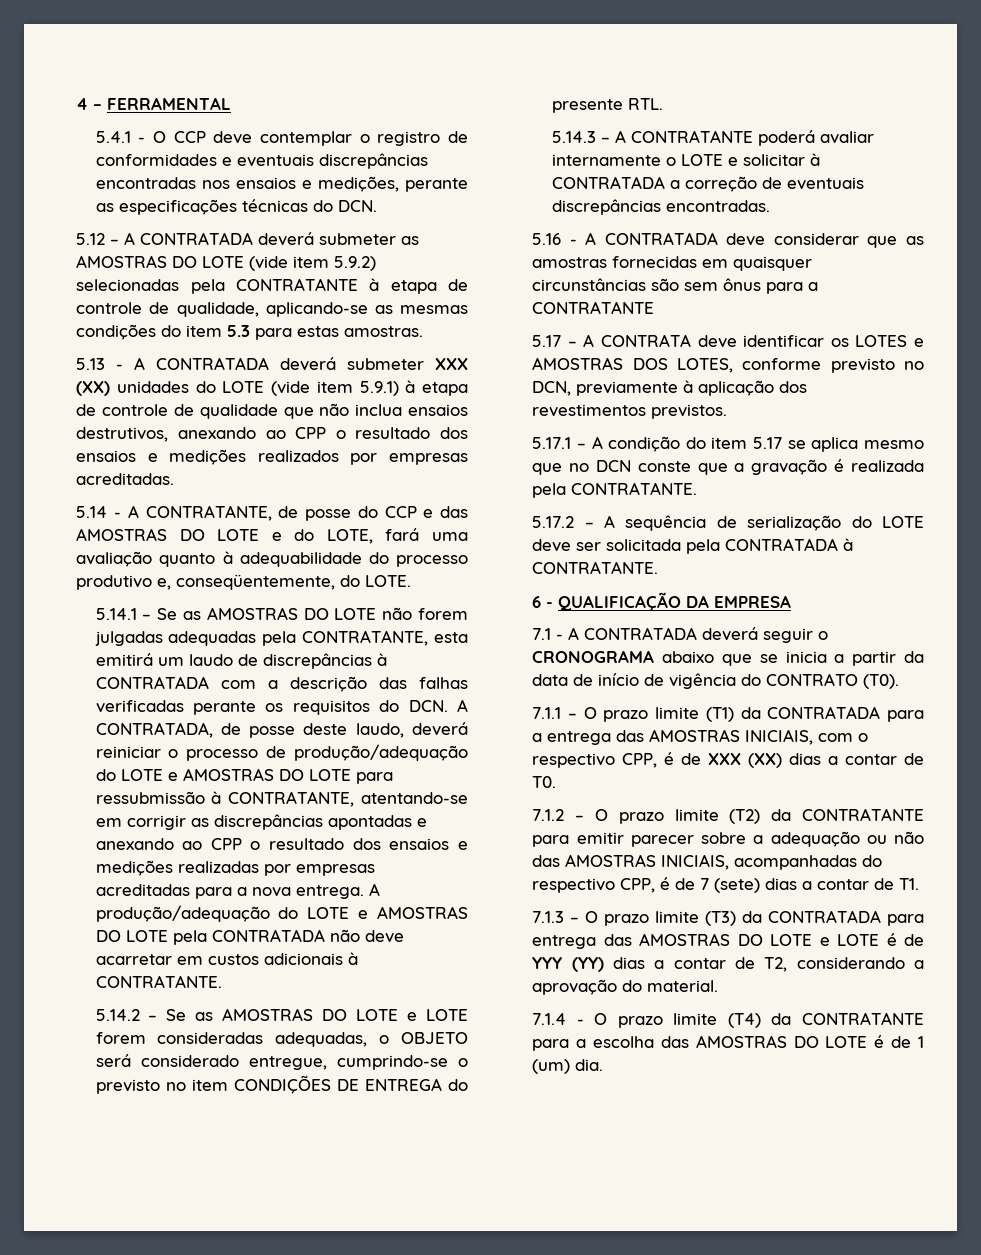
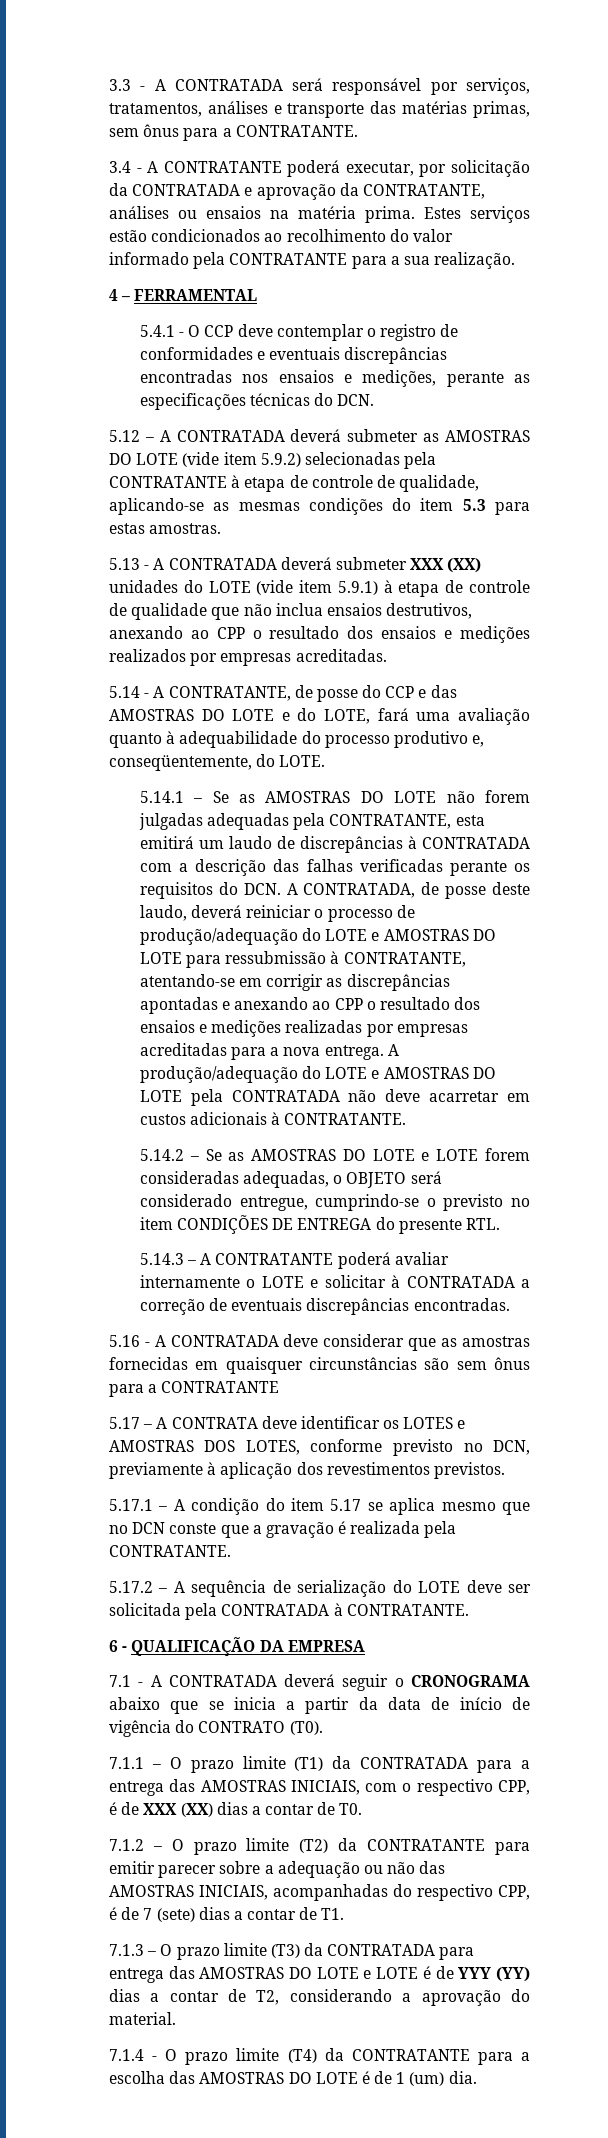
(76, 104) none -> [108,78,530,95] [108,101,530,118] [108,124,358,141] [108,160,530,177] [108,183,485,200] [108,206,530,223] [108,229,453,242] [108,252,516,269] 3.3 - A CONTRATADA será responsável por serviços, tratamentos, análises e transporte das matérias primas, sem ônus para a CONTRATANTE. // 3.4 - A CONTRATANTE poderá executar, por solicitação da CONTRATADA e aprovação da CONTRATANTE, análises ou ensaios na matéria prima. Estes serviços estão condicionados ao recolhimento do valor informado pela CONTRATANTE para a sua realização. //

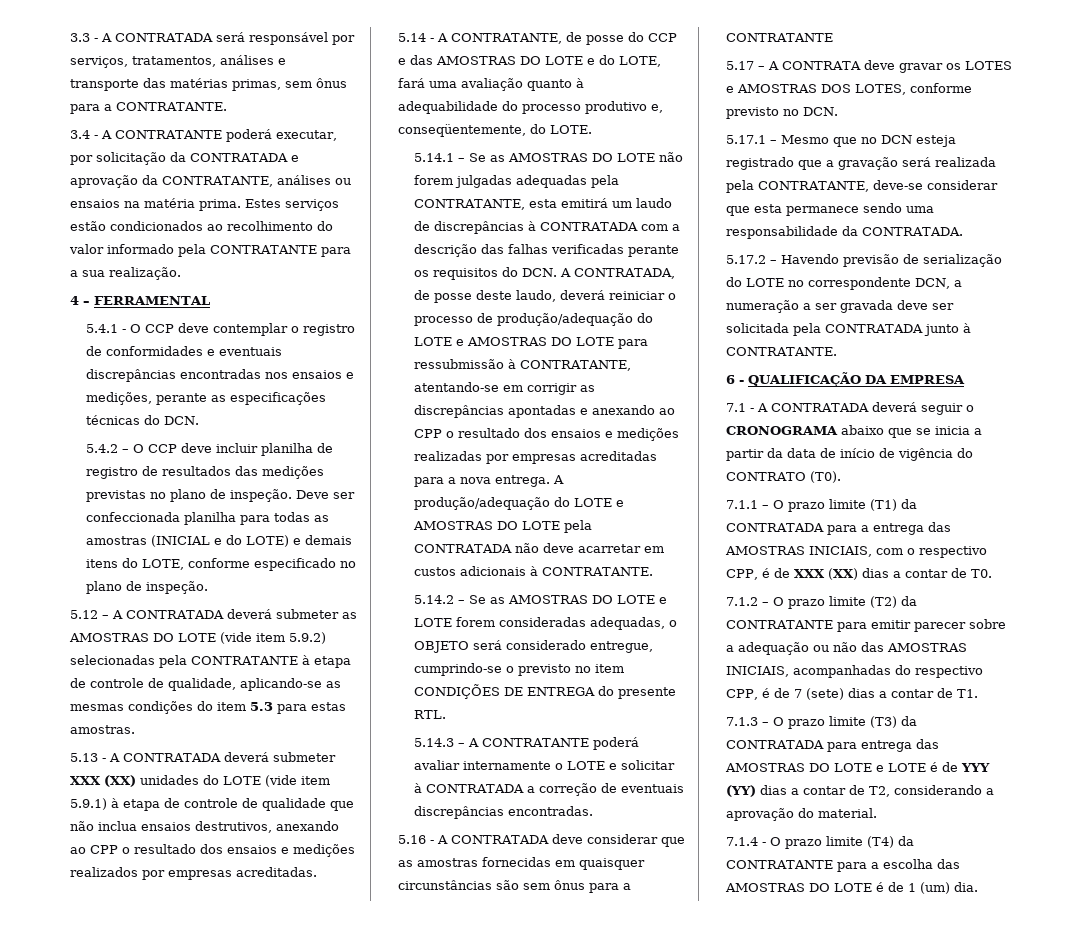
(375, 400) none -> [86,443,334,456] [86,466,325,479] [86,489,356,502] [86,512,330,525] [86,535,353,547] [86,558,357,571] [86,581,209,594] // 5.4.2 – O CCP deve incluir planilha de registro de resultados das medições previstas no plano de inspeção. Deve ser confeccionada planilha para todas as amostras (INICIAL e do LOTE) e demais itens do LOTE, conforme especificado no plano de inspeção.
[300,1416,380,1429] identificar -> [898,63,943,73] gravar
[492,1440,530,1455] [108,1462,505,1479] [108,1498,496,1515] DCN, previamente à aplicação dos revestimentos previstos. // 5.17.1 – A condição do item 5.17 se aplica mesmo -> [802,107,838,116] [725,135,829,144] DCN. // 5.17.1 – Mesmo
[169,1523,217,1534] conste -> [915,135,956,147] [725,157,794,170] esteja registrado
[338,1521,347,1534] é -> [901,157,931,167] será
[108,1545,231,1557] CONTRATANTE. -> [757,180,998,192] [725,203,934,216] [725,226,963,239] CONTRATANTE, deve-se considerar que esta permanece sendo uma responsabilidade da CONTRATADA.
[173,1580,267,1597] A sequência -> [780,254,899,267] Havendo previsão
(461, 1587) none -> [787,277,962,290] [725,300,893,313] no correspondente DCN, a numeração a ser gravada
(330, 1610) none -> [923,324,959,336] junto

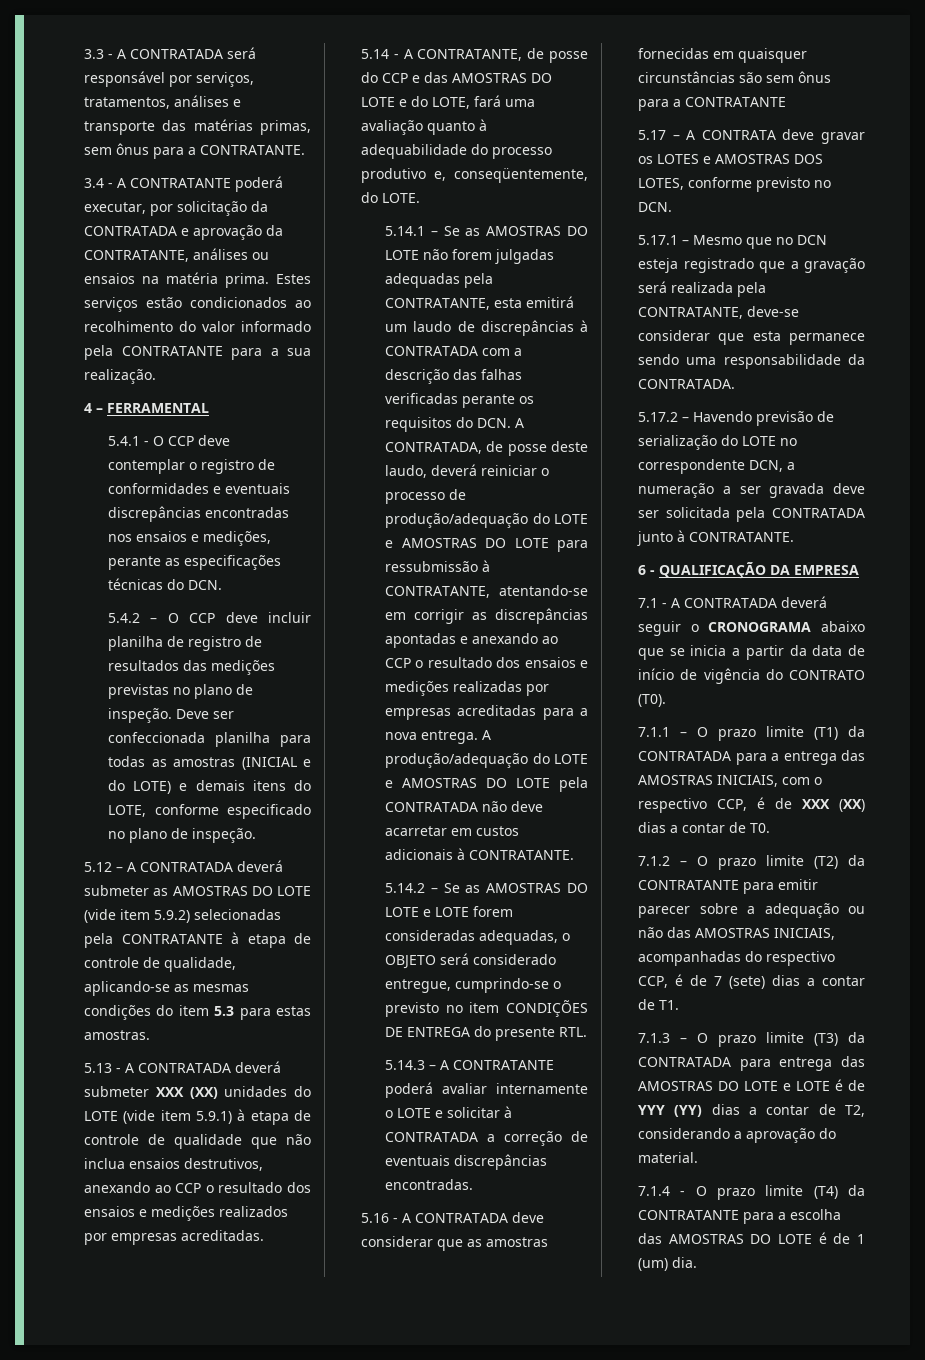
[89,845,118,854] CPP -> [175,1183,202,1193] CCP
[414,429,443,438] CPP -> [385,658,412,668] CCP
[725,569,758,580] CPP, -> [717,799,748,811] CCP,
[725,689,758,700] CPP, -> [638,976,669,988] CCP,

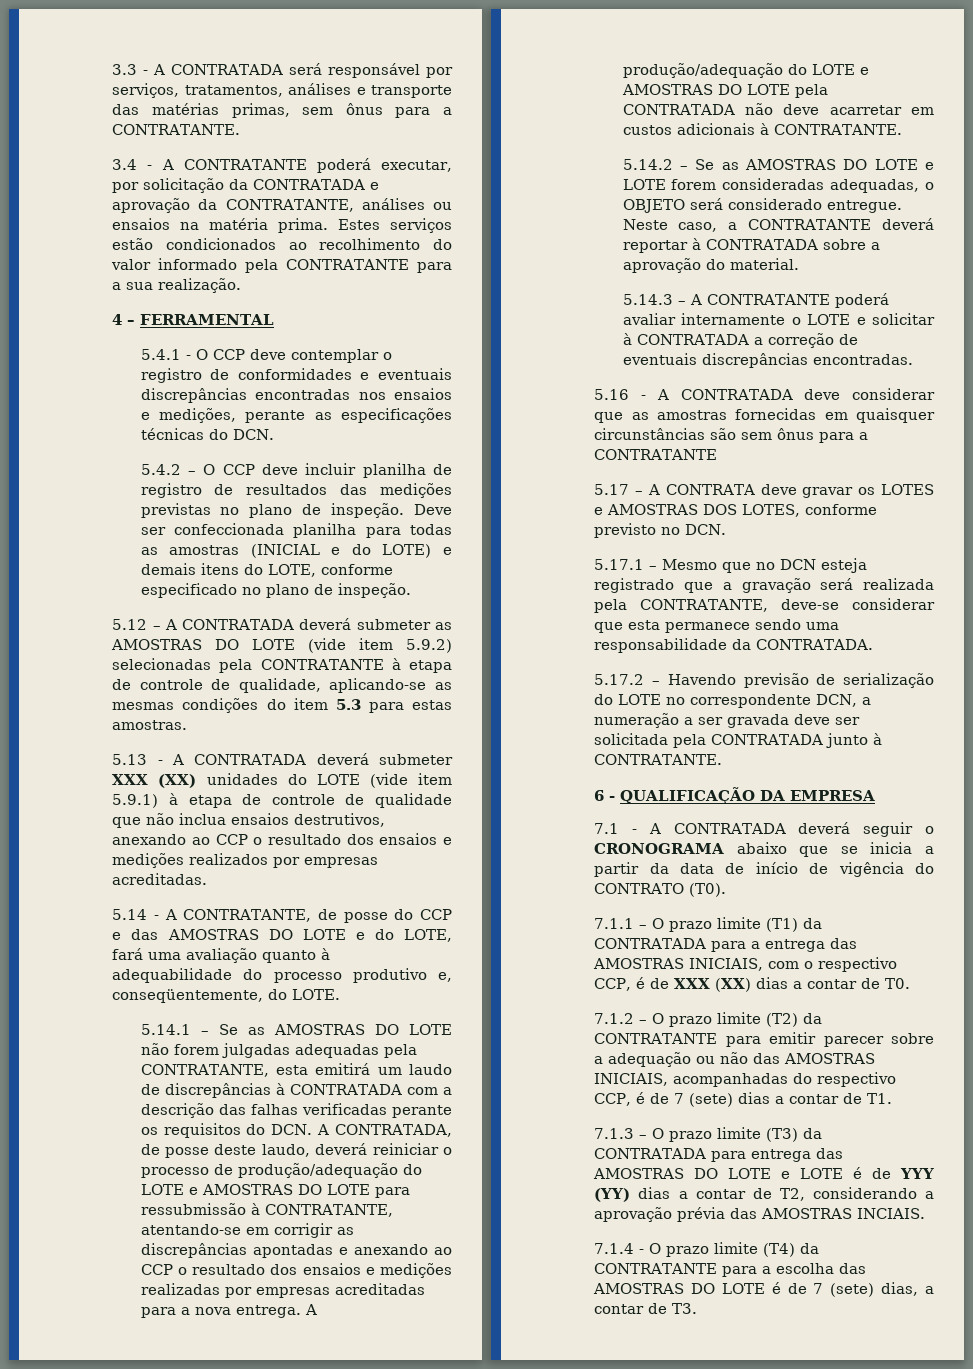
[385,978,562,993] [385,1000,588,1017] [385,1026,588,1041] entregue, cumprindo-se o previsto no item CONDIÇÕES DE ENTREGA do presente RTL. -> [826,200,902,213] [622,218,934,232] [622,238,880,253] [622,258,799,273] entregue. Neste caso, a CONTRATANTE deverá reportar à CONTRATADA sobre a aprovação do material.
[819,1128,837,1139] [638,1152,699,1163] do material. -> [677,1207,926,1222] prévia das AMOSTRAS INCIAIS.
[857,1234,865,1244] [638,1257,698,1271] 1 (um) dia. -> [813,1282,934,1297] [594,1303,698,1314] 7 (sete) dias, a contar de T3.

